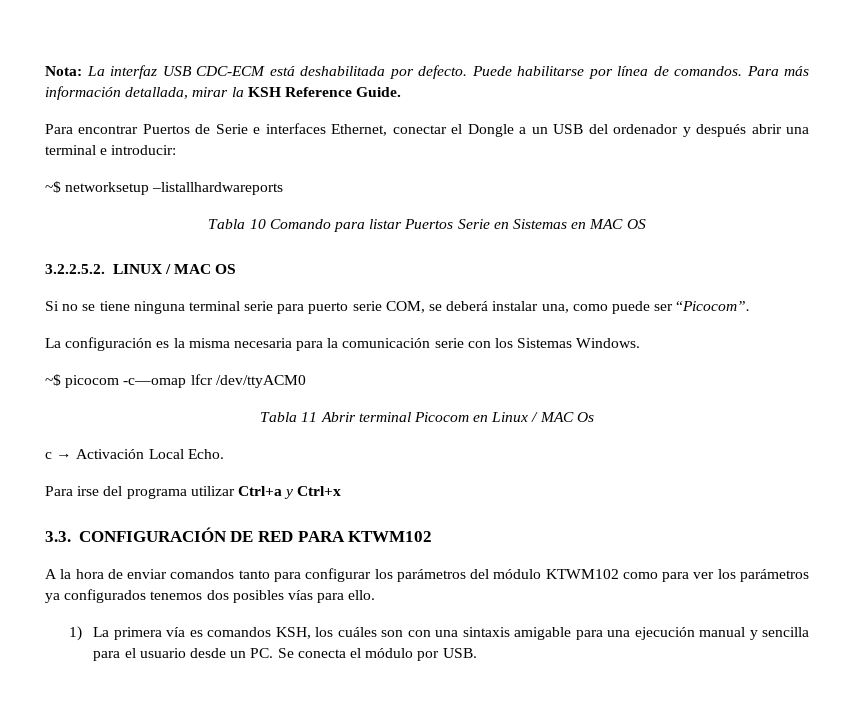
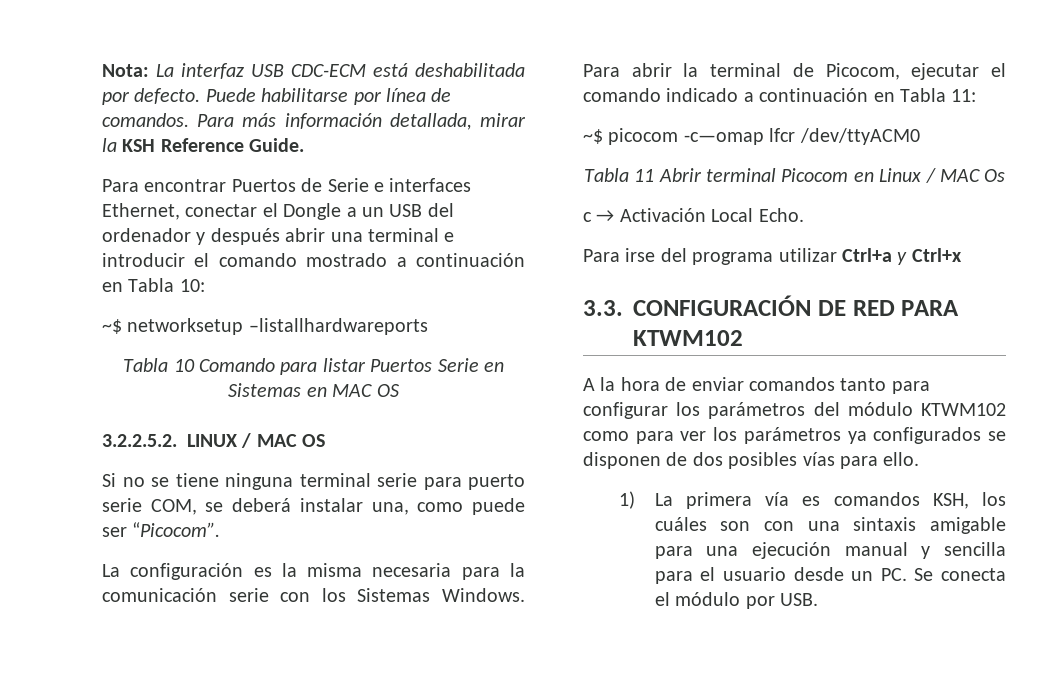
[111,145,177,155] introducir: -> [102,253,525,267] [102,278,205,292] introducir el comando mostrado a continuación en Tabla 10:
(641, 343) none -> [583,63,1006,80] [583,88,977,102] Para abrir la terminal de Picocom, ejecutar el comando indicado a continuación en Tabla 11:
[150,591,203,600] tenemos -> [988,431,1006,441] [583,452,688,469] se disponen de

